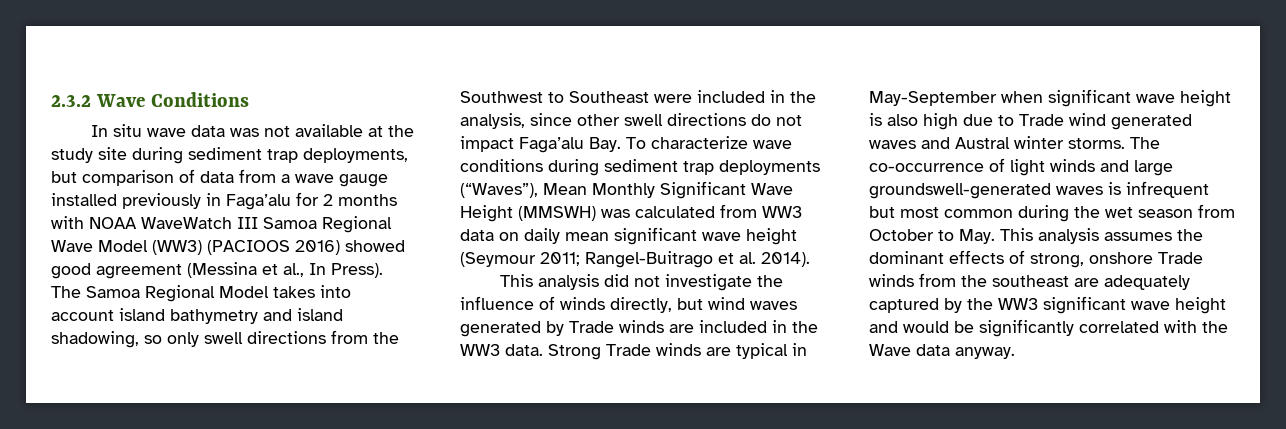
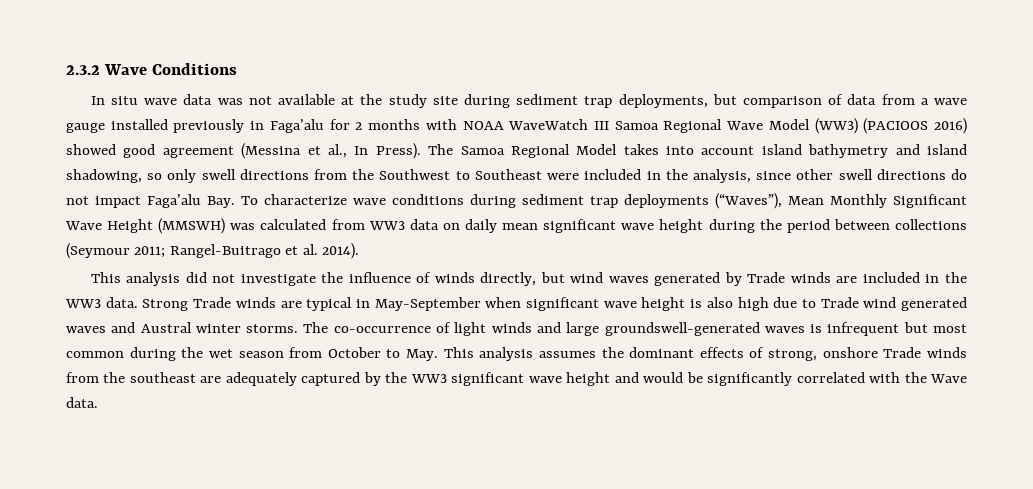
(797, 236) none -> [708,219,967,233] during the period between collections
[916,344,1015,359] data anyway. -> [66,397,98,408] data.

